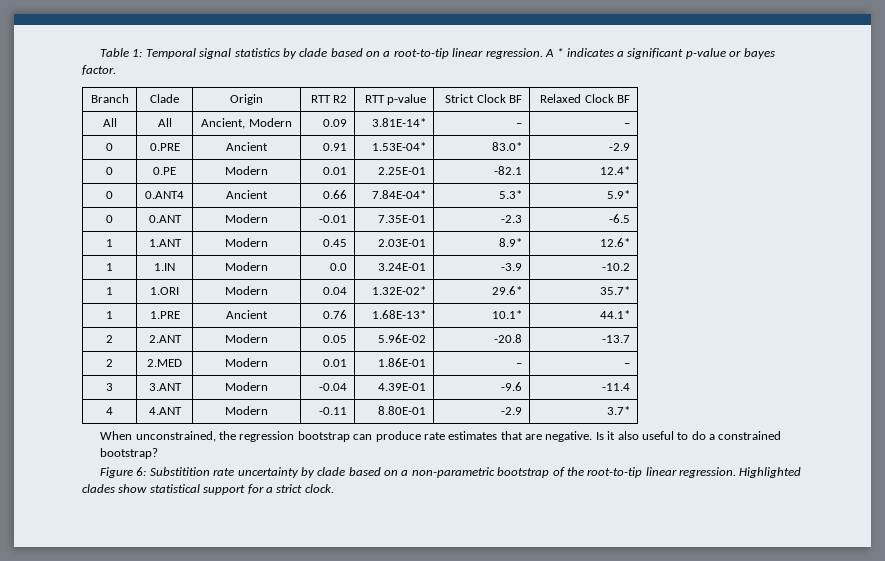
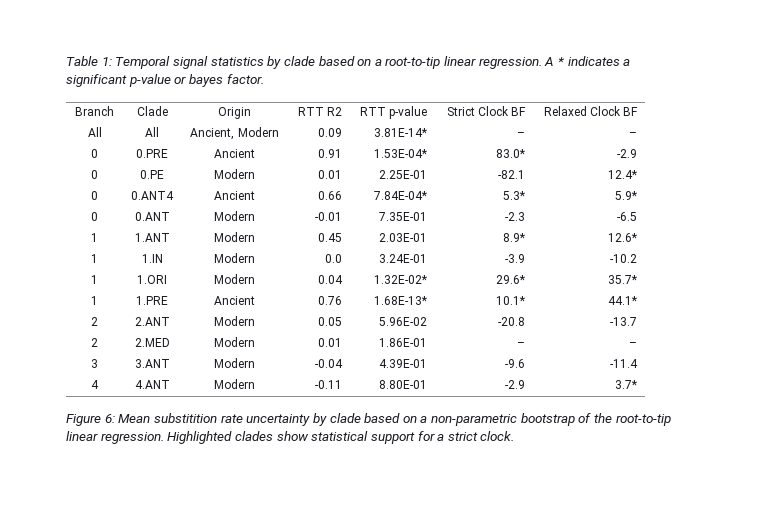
[100,431,782,442] [100,448,159,459] // When unconstrained, the regression bootstrap can produce rate estimates that are negative. Is it also useful to do a constrained bootstrap? -> (637, 384) none
[149,467,210,476] Substitition -> [118,413,217,423] Mean substitition

